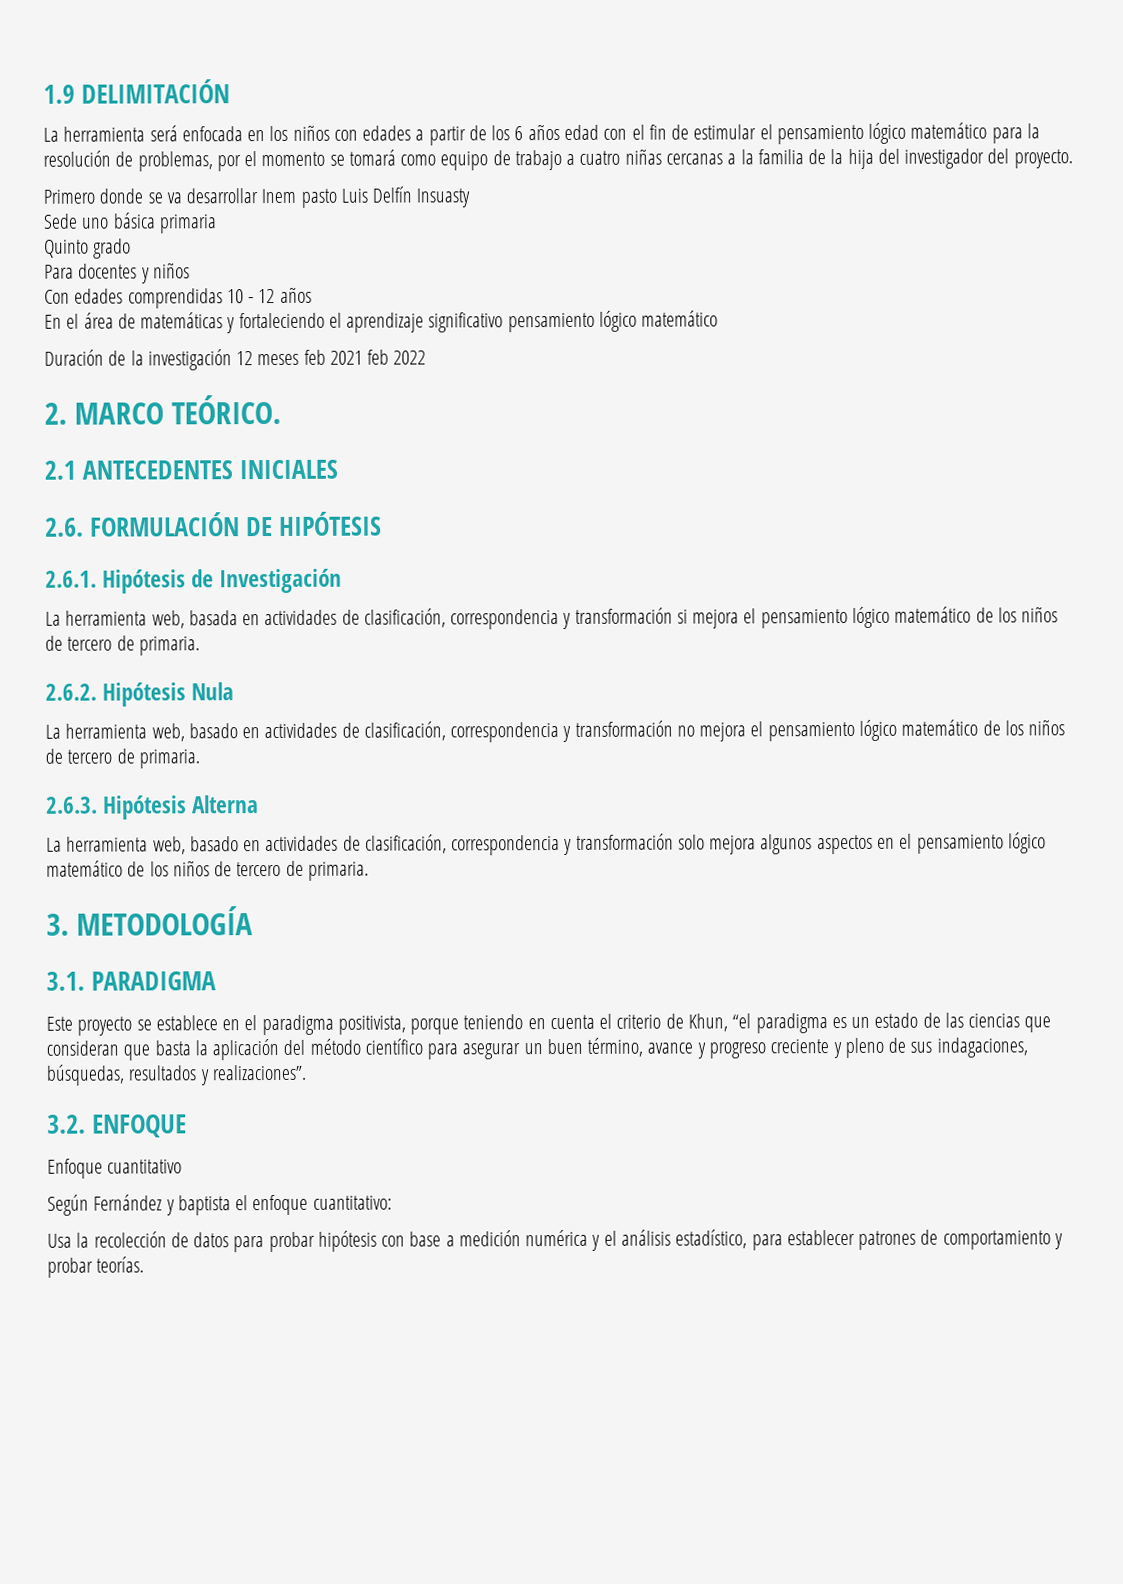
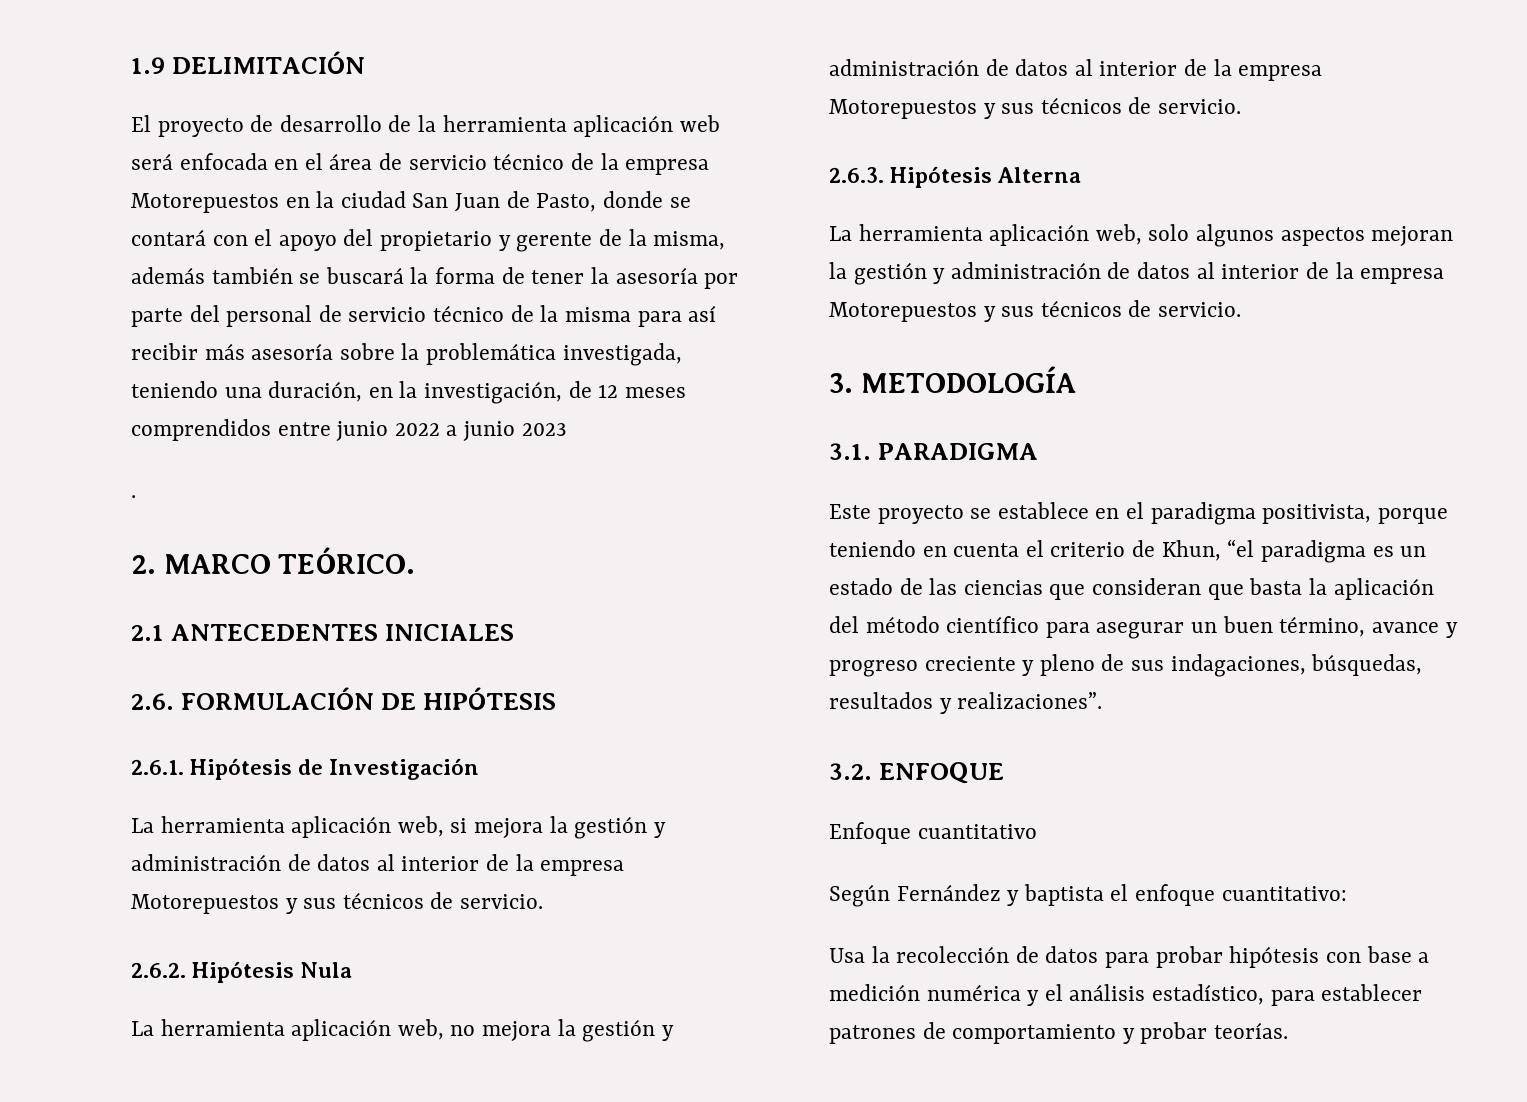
[43,122,1040,146] [43,148,1073,172] [43,186,471,208] [43,212,217,234] [44,238,132,259] [44,262,190,284] [44,286,312,309] [44,310,719,334] [44,349,427,371] La herramienta será enfocada en los niños con edades a partir de los 6 años edad con el fin de estimular el pensamiento lógico matemático para la resolución de problemas, por el momento se tomará como equipo de trabajo a cuatro niñas cercanas a la familia de la hija del investigador del proyecto. // Primero donde se va desarrollar Inem pasto Luis Delfín Insuasty // Sede uno básica primaria // Quinto grado // Para docentes y niños // Con edades comprendidas 10 - 12 años // En el área de matemáticas y fortaleciendo el aprendizaje significativo pensamiento lógico matemático // Duración de la investigación 12 meses feb 2021 feb 2022 -> [131,115,720,137] [131,153,710,175] [131,191,691,213] [131,229,726,252] [131,267,739,289] [131,305,717,327] [131,343,682,366] [131,381,686,404] [131,419,567,441] [131,495,136,498] El proyecto de desarrollo de la herramienta aplicación web será enfocada en el área de servicio técnico de la empresa Motorepuestos en la ciudad San Juan de Pasto, donde se contará con el apoyo del propietario y gerente de la misma, además también se buscará la forma de tener la asesoría por parte del personal de servicio técnico de la misma para así recibir más asesoría sobre la problemática investigada, teniendo una duración, en la investigación, de 12 meses comprendidos entre junio 2022 a junio 2023 // .
[151,606,1059,630] [45,635,200,656] web, basada en actividades de clasificación, correspondencia y transformación si mejora el pensamiento lógico matemático de los niños de tercero de primaria. -> [291,816,666,839] [131,854,625,876] [131,892,544,914] aplicación web, si mejora la gestión y administración de datos al interior de la empresa Motorepuestos y sus técnicos de servicio.
[151,719,1066,743] [45,748,200,769] web, basado en actividades de clasificación, correspondencia y transformación no mejora el pensamiento lógico matemático de los niños de tercero de primaria. -> [291,1019,674,1042] [829,59,1323,81] [829,97,1242,119] aplicación web, no mejora la gestión y administración de datos al interior de la empresa Motorepuestos y sus técnicos de servicio.
[152,832,1046,856] [46,860,369,881] web, basado en actividades de clasificación, correspondencia y transformación solo mejora algunos aspectos en el pensamiento lógico matemático de los niños de tercero de primaria. -> [989,224,1454,247] [829,262,1445,285] [829,300,1242,322] aplicación web, solo algunos aspectos mejoran la gestión y administración de datos al interior de la empresa Motorepuestos y sus técnicos de servicio.

